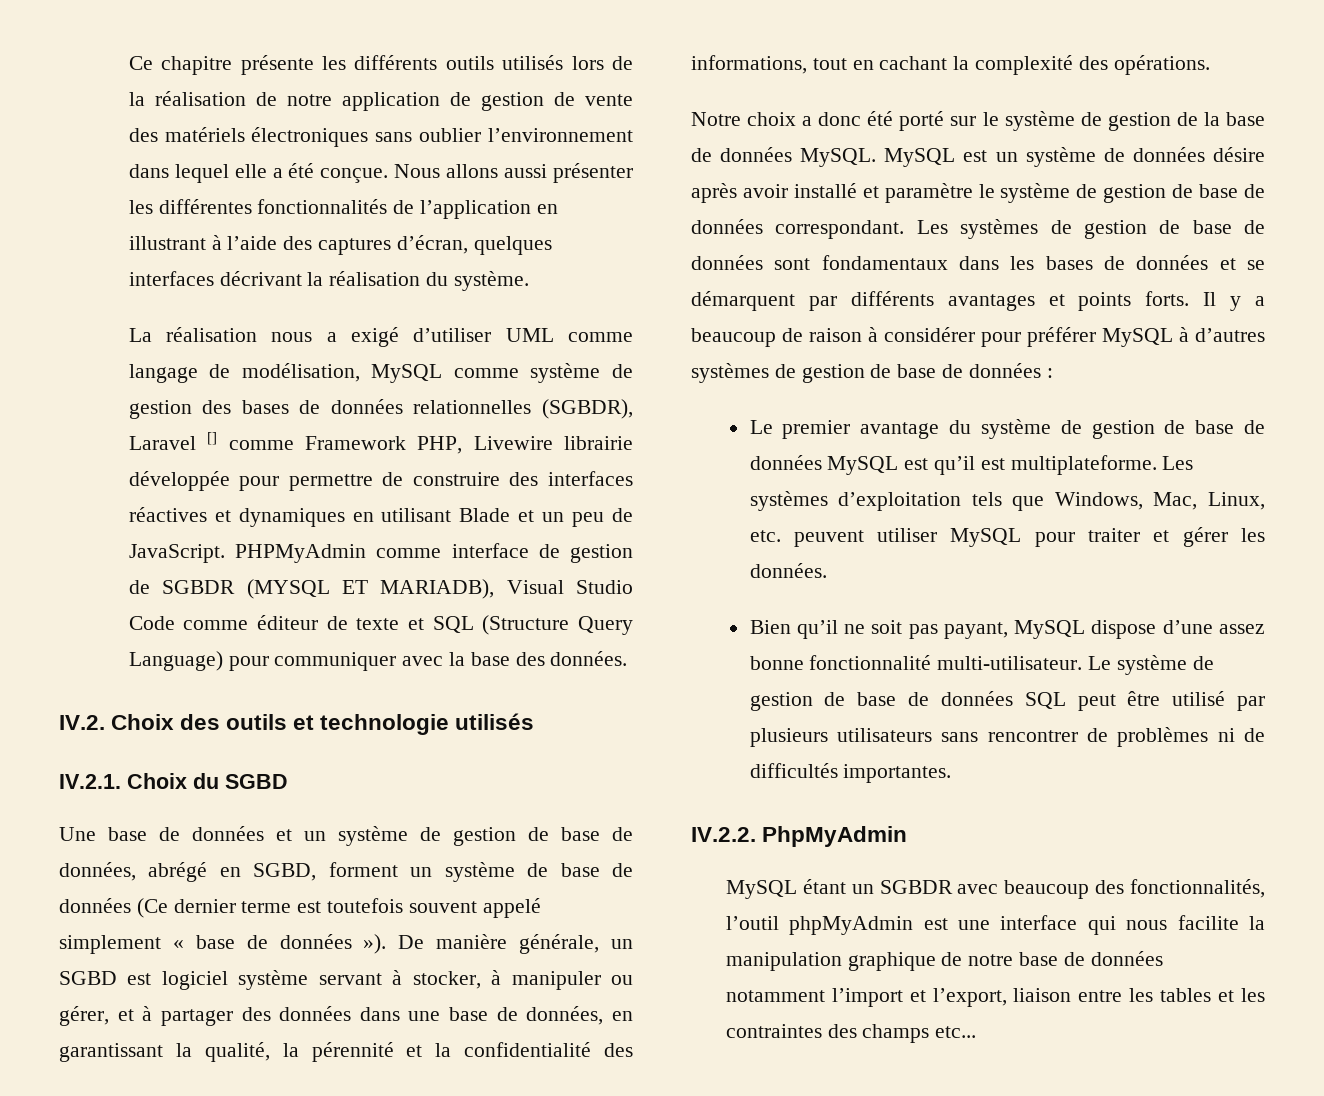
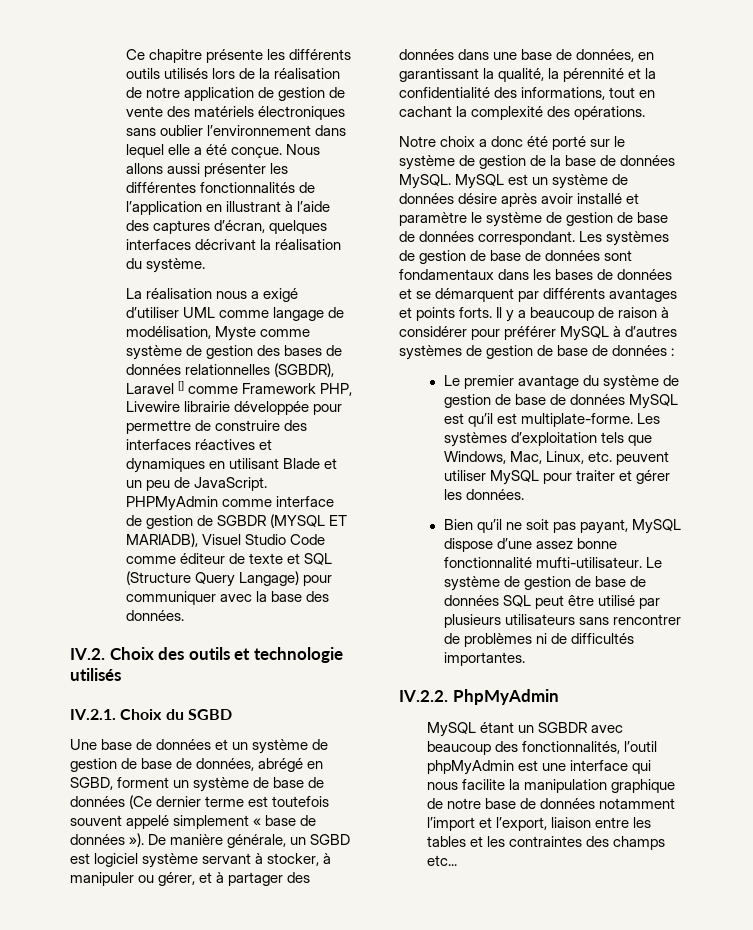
[371,364,443,383] MySQL -> [215,326,257,341] Myste
[506,580,564,594] Visual -> [202,534,242,545] Visuel
[128,651,223,671] Language) -> [239,571,300,586] Langage)
[1010,455,1157,475] multiplateforme. -> [520,413,633,427] multiplate-forme.
[937,656,1083,670] multi-utilisateur. -> [535,557,642,568] mufti-utilisateur.

